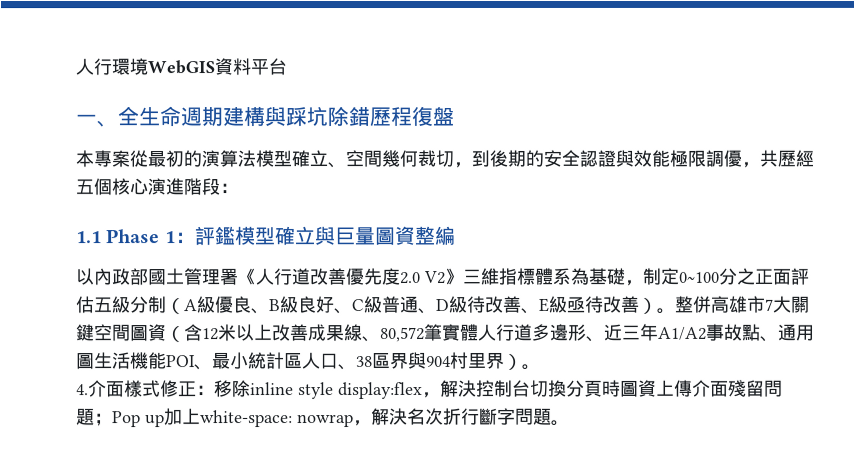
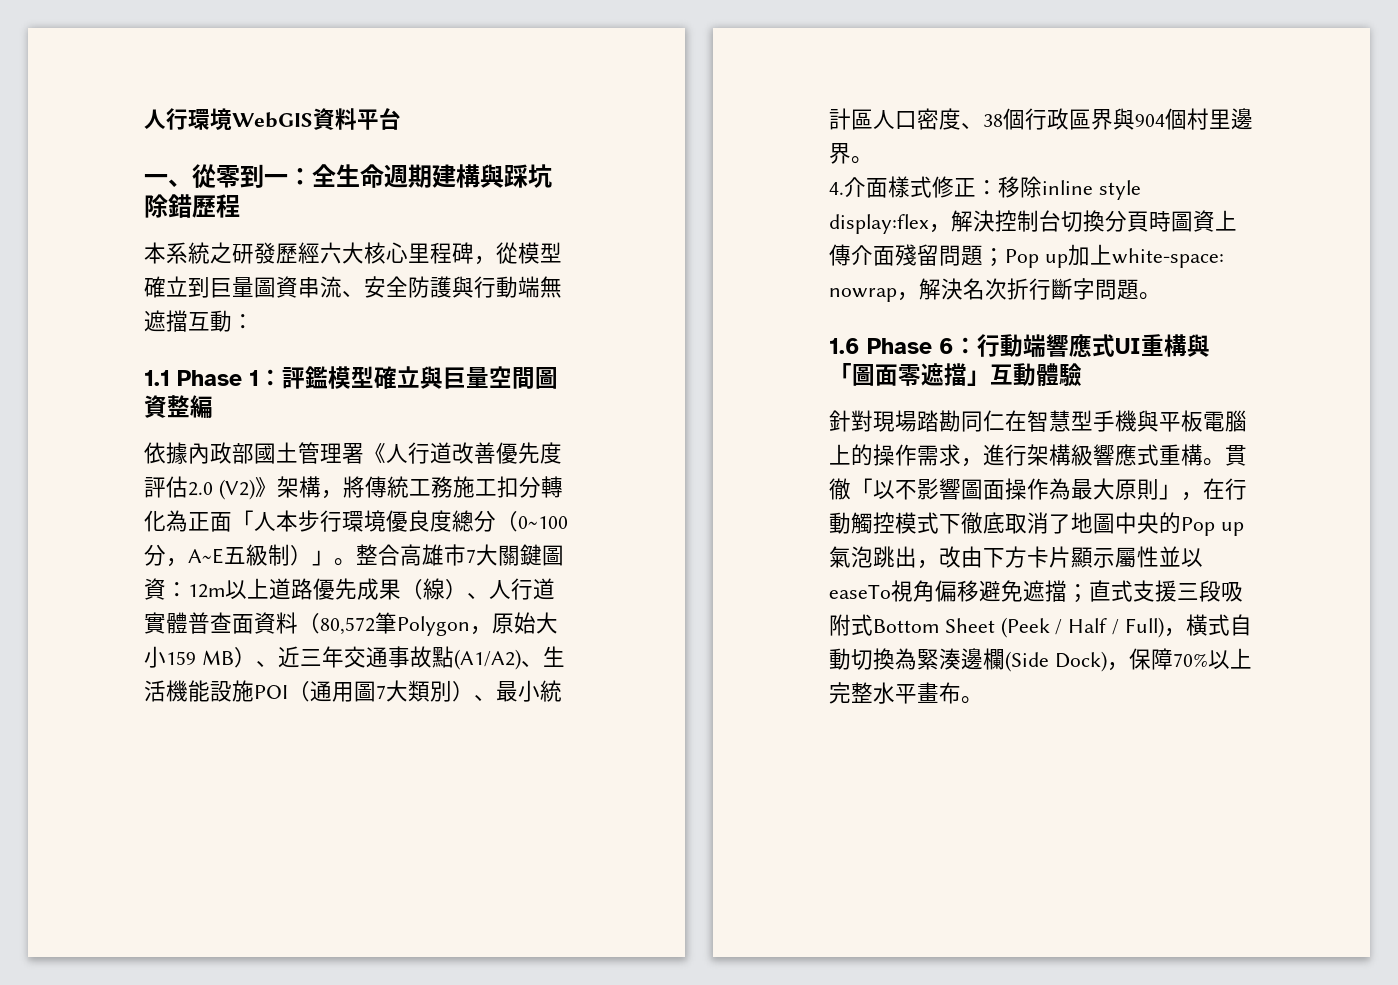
(118, 124) none -> [192,164,312,188] 從零到一：
[411,105,454,127] [75,149,814,169] [75,178,220,196] 復盤 // 本專案從最初的演算法模型確立、空間幾何裁切，到後期的安全認證與效能極限調優，共歷經五個核心演進階段 -> [144,242,562,265] [144,276,562,298] [144,310,232,332] // 本系統之研發歷經六大核心里程碑，從模型確立到巨量圖資串流、安全防護與行動端無遮擋互動
(376, 236) none -> [489,366,535,389] 空間
[76,268,95,286] 以 -> [144,442,188,464] 依據
[400,267,810,286] [76,295,810,315] [76,323,815,343] [76,351,523,371] 2.0 V2》三維指標體系為基礎，制定0~100分之正面評估五級分制（A級優良、B級良好、C級普通、D級待改善、E級亟待改善）。整併高雄市7大關鍵空間圖資（含12米以上改善成果線、80,572筆實體人行道多邊形、近三年A1/A2事故點、通用圖生活機能POI、最小統計區人口、38區界與904村里界） -> [144,476,563,500] [144,510,568,532] [144,544,564,567] [144,578,555,600] [144,612,558,636] [144,646,565,670] [144,680,562,702] [829,108,1253,130] [829,143,851,164] 評估2.0 (V2)》架構，將傳統工務施工扣分轉化為正面「人本步行環境優良度總分（0~100分，A~E五級制）」。整合高雄市7大關鍵圖資：12m以上道路優先成果（線）、人行道實體普查面資料（80,572筆Polygon，原始大小159 MB）、近三年交通事故點(A1/A2)、生活機能設施POI（通用圖7大類別）、最小統計區人口密度、38個行政區界與904個村里邊界
(570, 422) none -> [829,334,1210,357] [829,363,1082,386] [829,410,1247,432] [829,444,1247,467] [829,478,1247,501] [829,512,1244,536] [829,546,1203,569] [829,580,1243,603] [829,614,1252,638] [829,648,1252,672] [829,682,983,704] // 1.6 Phase 6：行動端響應式UI重構與「圖面零遮擋」互動體驗 // 針對現場踏勘同仁在智慧型手機與平板電腦上的操作需求，進行架構級響應式重構。貫徹「以不影響圖面操作為最大原則」，在行動觸控模式下徹底取消了地圖中央的Pop up氣泡跳出，改由下方卡片顯示屬性並以easeTo視角偏移避免遮擋；直式支援三段吸附式Bottom Sheet (Peek / Half / Full)，橫式自動切換為緊湊邊欄(Side Dock)，保障70%以上完整水平畫布。

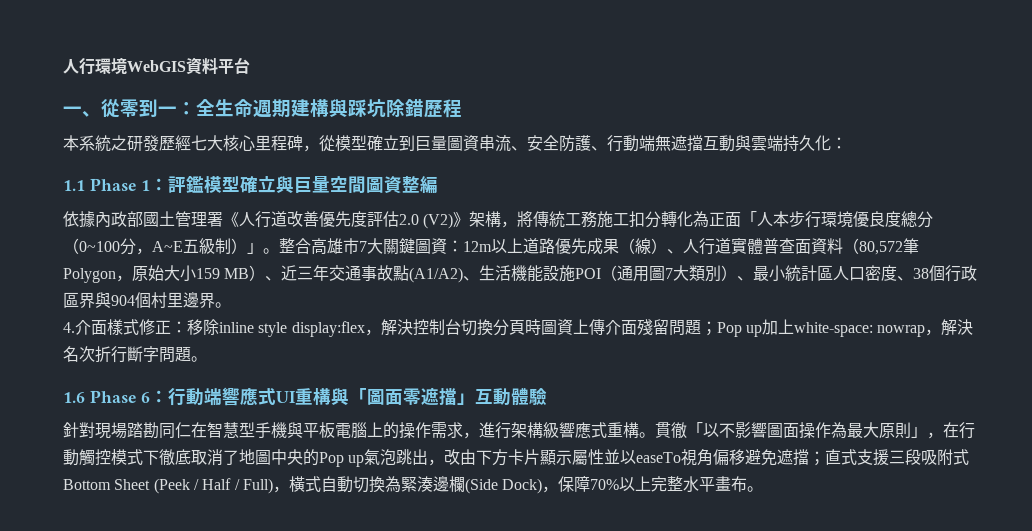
[320,242,342,264] 六 -> [191,135,207,151] 七
[452,276,474,298] 與 -> [591,146,607,151] 、
(232, 321) none -> [735,135,831,152] 與雲端持久化

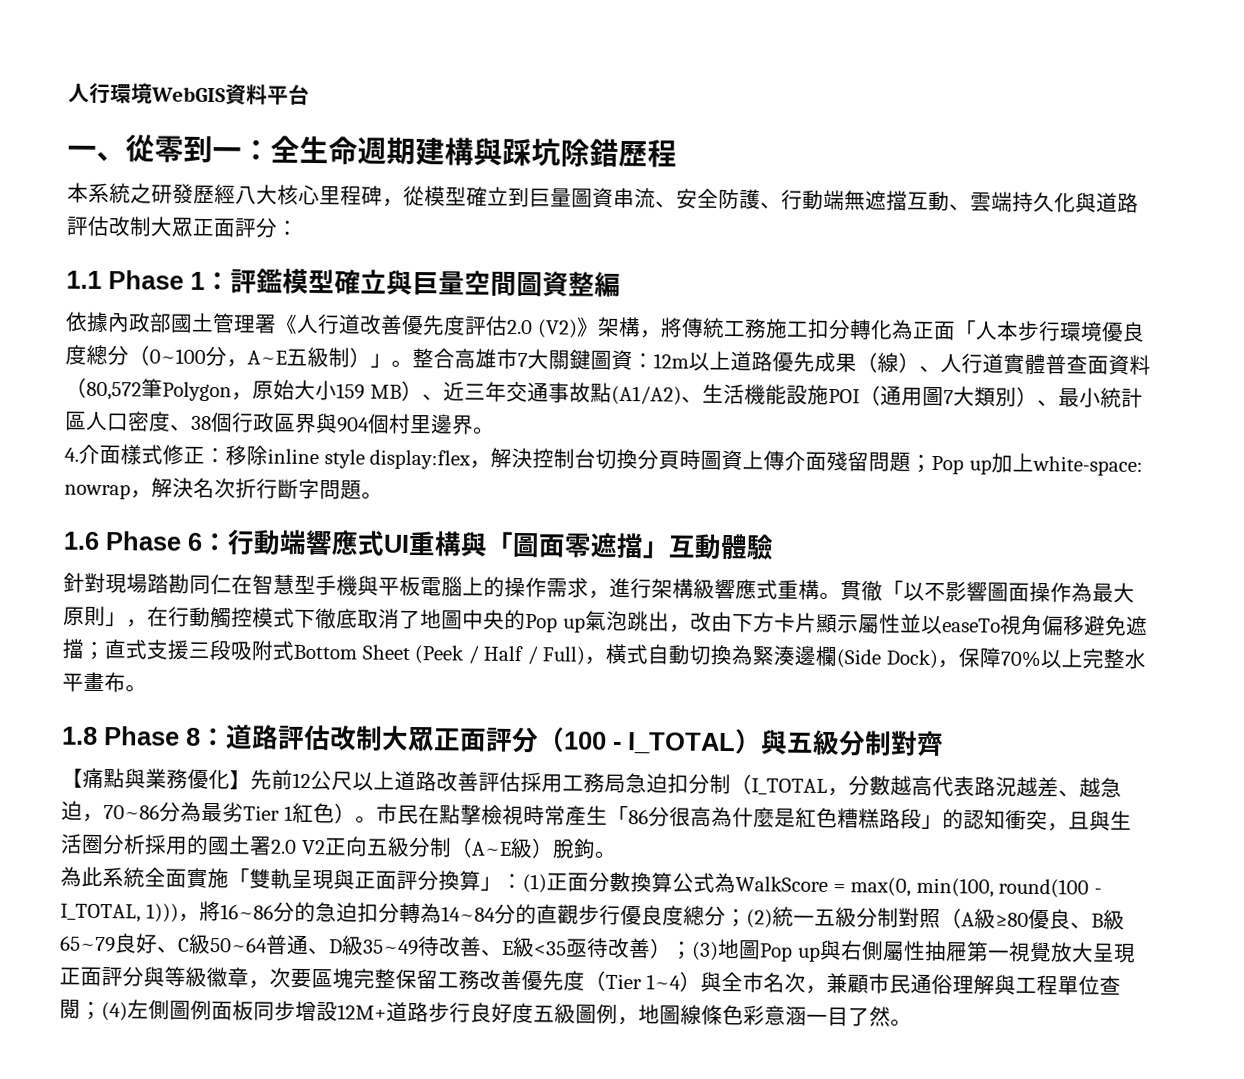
[191,135,207,151] 七 -> [235,186,257,205] 八
[735,135,751,151] 與 -> [949,204,971,211] 、
(831, 143) none -> [1075,192,1139,213] [66,215,278,238] 與道路評估改制大眾正面評分
(764, 489) none -> [62,724,944,758] [61,767,1122,798] [61,800,1132,832] [60,833,617,859] [60,866,1102,899] [60,900,1125,930] [60,933,1136,963] [59,966,1121,996] [59,999,912,1027] // 1.8 Phase 8：道路評估改制大眾正面評分（100 - I_TOTAL）與五級分制對齊 // 【痛點與業務優化】先前12公尺以上道路改善評估採用工務局急迫扣分制（I_TOTAL，分數越高代表路況越差、越急迫，70~86分為最劣Tier 1紅色）。市民在點擊檢視時常產生「86分很高為什麼是紅色糟糕路段」的認知衝突，且與生活圈分析採用的國土署2.0 V2正向五級分制（A~E級）脫鉤。 // 為此系統全面實施「雙軌呈現與正面評分換算」：(1)正面分數換算公式為WalkScore = max(0, min(100, round(100 - I_TOTAL, 1)))，將16~86分的急迫扣分轉為14~84分的直觀步行優良度總分；(2)統一五級分制對照（A級≥80優良、B級65~79良好、C級50~64普通、D級35~49待改善、E級<35亟待改善）；(3)地圖Pop up與右側屬性抽屜第一視覺放大呈現正面評分與等級徽章，次要區塊完整保留工務改善優先度（Tier 1~4）與全市名次，兼顧市民通俗理解與工程單位查閱；(4)左側圖例面板同步增設12M+道路步行良好度五級圖例，地圖線條色彩意涵一目了然。

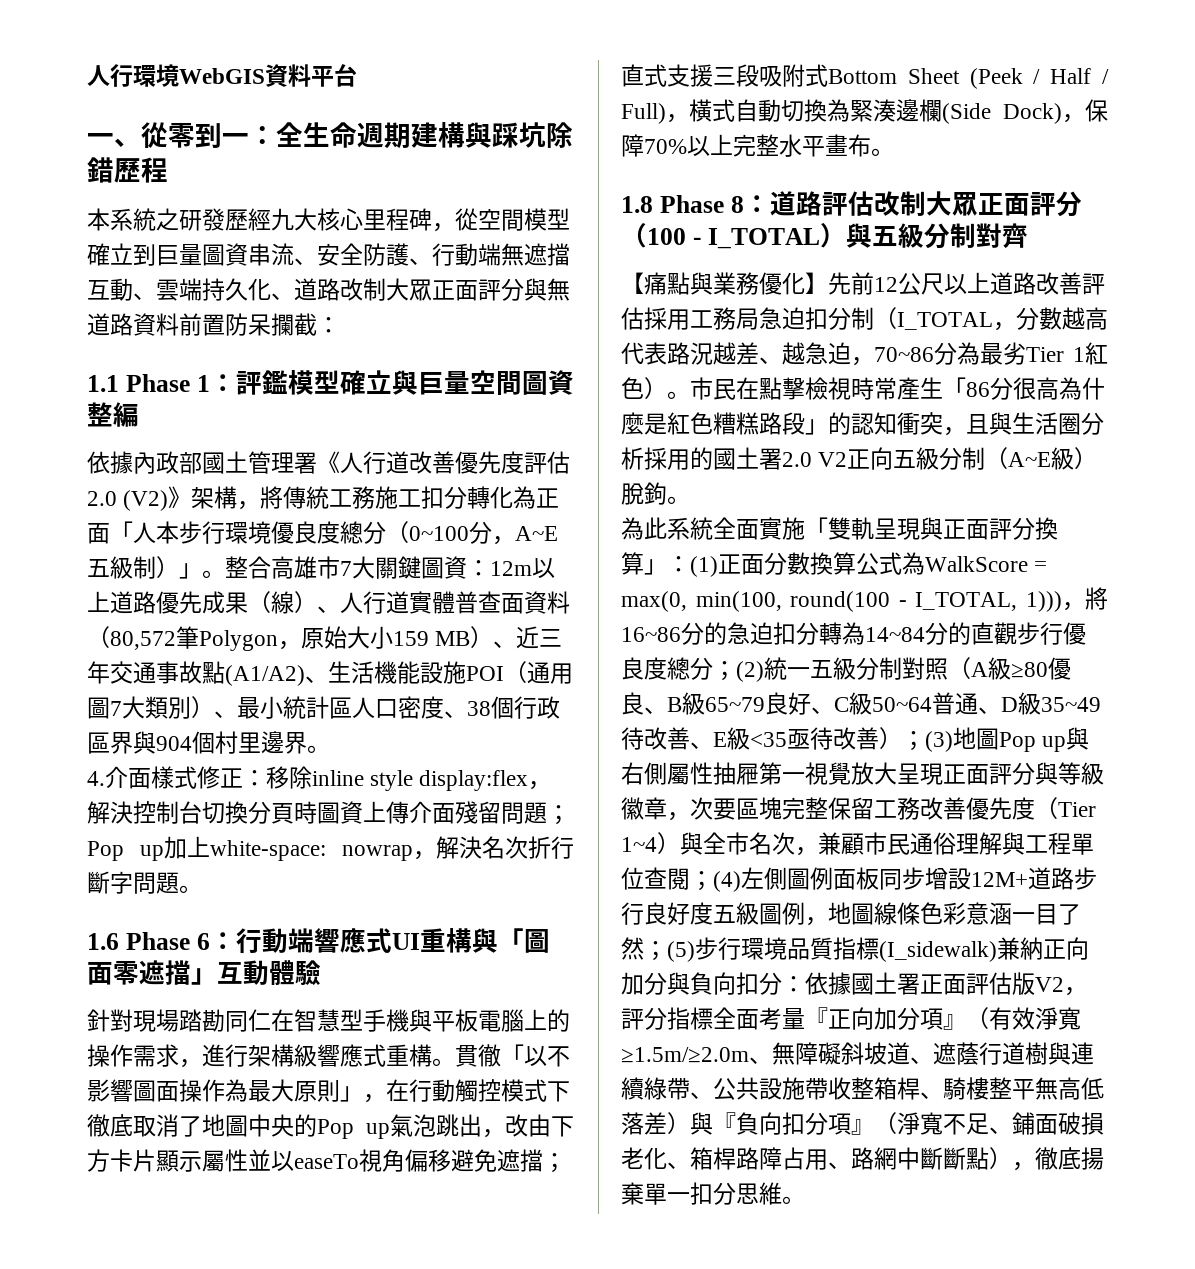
[235,186,257,205] 八 -> [271,208,294,231] 九
(425, 196) none -> [478,209,524,231] 空間
[1075,192,1139,213] [66,215,278,238] 與道路評估改制大眾正面評分 -> [271,278,570,301] [87,313,317,336] 、道路改制大眾正面評分與無道路資料前置防呆攔截
(891, 1016) none -> [644,937,1089,962] [621,972,1087,996] [621,1007,1081,1030] [621,1042,1094,1065] [621,1077,1104,1100] [621,1112,1104,1135] [621,1147,1104,1171] [621,1182,782,1205] ；(5)步行環境品質指標(I_sidewalk)兼納正向加分與負向扣分：依據國土署正面評估版V2，評分指標全面考量『正向加分項』（有效淨寬≥1.5m/≥2.0m、無障礙斜坡道、遮蔭行道樹與連續綠帶、公共設施帶收整箱桿、騎樓整平無高低落差）與『負向扣分項』（淨寬不足、鋪面破損老化、箱桿路障占用、路網中斷斷點），徹底揚棄單一扣分思維

